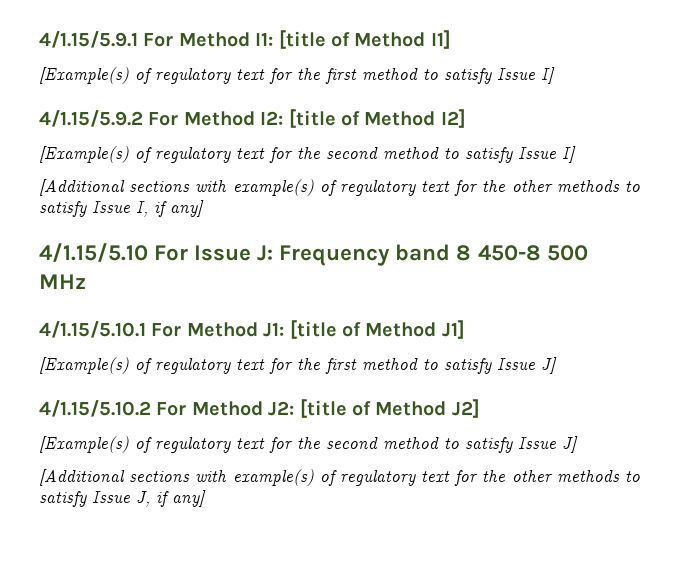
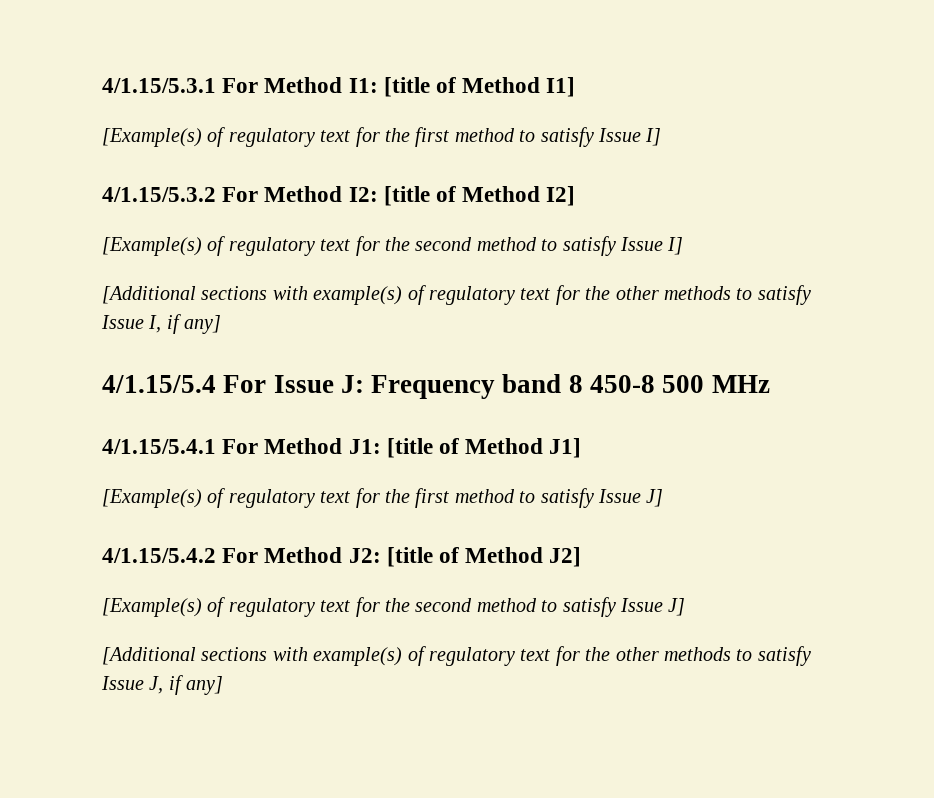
[39,31,138,48] 4/1.15/5.9.1 -> [102,78,216,93] 4/1.15/5.3.1
[39,110,143,127] 4/1.15/5.9.2 -> [102,187,216,202] 4/1.15/5.3.2
[39,243,148,262] 4/1.15/5.10 -> [102,375,216,393] 4/1.15/5.4
[39,321,146,338] 4/1.15/5.10.1 -> [102,439,216,454] 4/1.15/5.4.1
[39,400,151,417] 4/1.15/5.10.2 -> [102,548,216,563] 4/1.15/5.4.2

